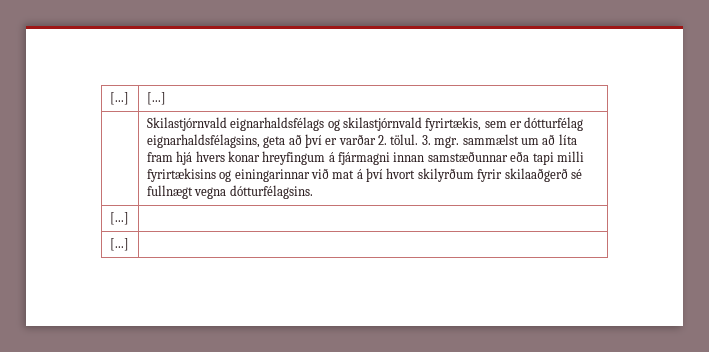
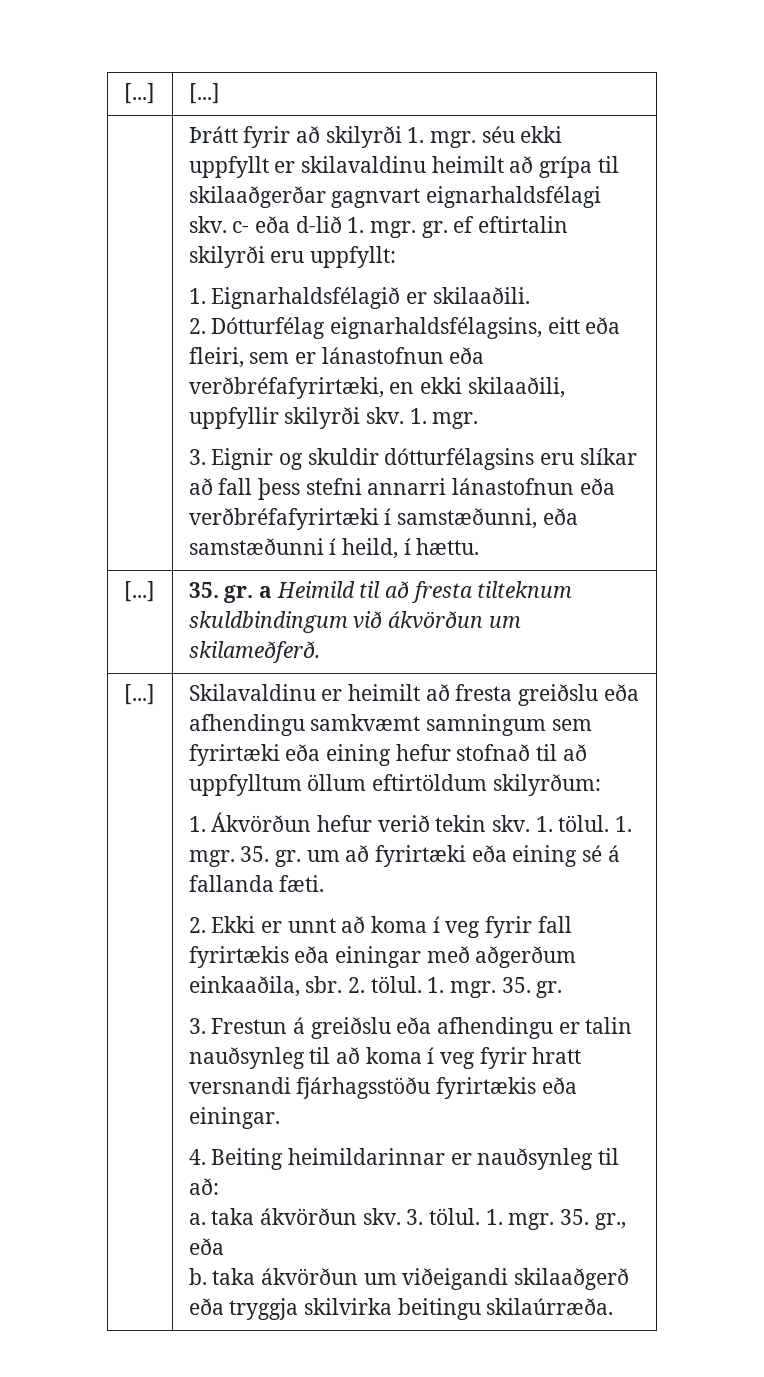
[146,117,584,131] [146,134,577,148] [146,151,584,165] [146,168,582,182] [146,185,313,199] [109,212,129,225] [109,238,129,251] Skilastjórnvald eignarhaldsfélags og skilastjórnvald fyrirtækis, sem er dótturfélag eignarhaldsfélagsins, geta að því er varðar 2. tölul. 3. mgr. sammælst um að líta fram hjá hvers konar hreyfingum á fjármagni innan samstæðunnar eða tapi milli fyrirtækisins og einingarinnar við mat á því hvort skilyrðum fyrir skilaaðgerð sé fullnægt vegna dótturfélagsins. // [...] | // [...] | -> [188,126,563,148] [188,156,619,178] [188,186,601,208] [188,216,568,238] [188,246,396,268] [188,287,530,309] [188,317,621,339] [188,347,485,368] [188,377,565,399] [188,407,479,429] [188,448,637,470] [188,478,615,500] [188,508,578,530] [188,538,480,559] [123,581,155,602] [188,581,573,603] [188,611,521,633] [188,641,320,663] [123,684,155,705] [188,684,639,706] [188,714,592,736] [188,744,587,766] [188,774,601,796] [188,812,632,832] [188,845,620,867] [188,875,325,892] [188,916,572,938] [188,946,577,968] [188,976,563,998] [188,1017,633,1039] [188,1047,582,1069] [188,1077,577,1099] [188,1107,280,1129] [188,1148,619,1170] [188,1178,219,1195] [188,1208,626,1230] [188,1238,224,1255] [188,1268,629,1290] [188,1298,614,1320] Þrátt fyrir að skilyrði 1. mgr. séu ekki uppfyllt er skilavaldinu heimilt að grípa til skilaaðgerðar gagnvart eignarhaldsfélagi skv. c- eða d-lið 1. mgr. gr. ef eftirtalin skilyrði eru uppfyllt: // 1. Eignarhaldsfélagið er skilaaðili. // 2. Dótturfélag eignarhaldsfélagsins, eitt eða fleiri, sem er lánastofnun eða verðbréfafyrirtæki, en ekki skilaaðili, uppfyllir skilyrði skv. 1. mgr. // 3. Eignir og skuldir dótturfélagsins eru slíkar að fall þess stefni annarri lánastofnun eða verðbréfafyrirtæki í samstæðunni, eða samstæðunni í heild, í hættu. // [...] | 35. gr. a Heimild til að fresta tilteknum skuldbindingum við ákvörðun um skilameðferð. // [...] | Skilavaldinu er heimilt að fresta greiðslu eða afhendingu samkvæmt samningum sem fyrirtæki eða eining hefur stofnað til að uppfylltum öllum eftirtöldum skilyrðum: // 1. Ákvörðun hefur verið tekin skv. 1. tölul. 1. mgr. 35. gr. um að fyrirtæki eða eining sé á fallanda fæti. // 2. Ekki er unnt að koma í veg fyrir fall fyrirtækis eða einingar með aðgerðum einkaaðila, sbr. 2. tölul. 1. mgr. 35. gr. // 3. Frestun á greiðslu eða afhendingu er talin nauðsynleg til að koma í veg fyrir hratt versnandi fjárhagsstöðu fyrirtækis eða einingar. // 4. Beiting heimildarinnar er nauðsynleg til að: // a. taka ákvörðun skv. 3. tölul. 1. mgr. 35. gr., eða // b. taka ákvörðun um viðeigandi skilaaðgerð eða tryggja skilvirka beitingu skilaúrræða.

